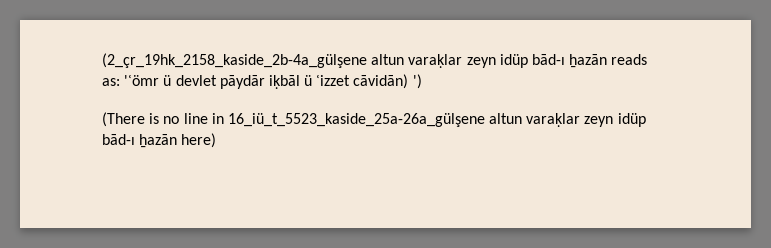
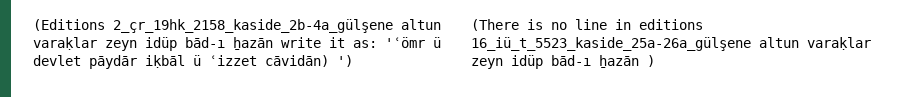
[102,53,648,68] (2_çr_19hk_2158_kaside_2b-4a_gülşene altun varaḳlar zeyn idüp bād-ı ẖazān reads -> [33,19,441,33] [33,37,345,51] (Editions 2_çr_19hk_2158_kaside_2b-4a_gülşene altun varaḳlar zeyn idüp bād-ı ẖazān write it
(224, 118) none -> [639,19,703,30] editions
[181,133,217,148] here) -> [647,55,655,67] )

